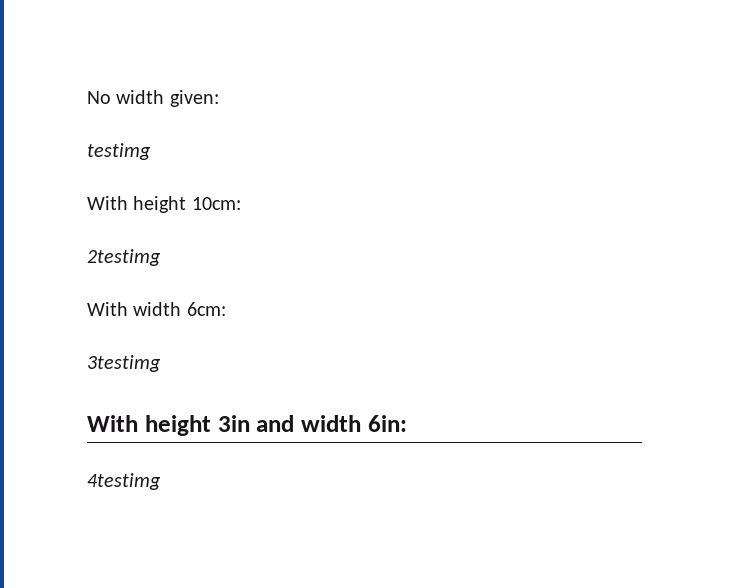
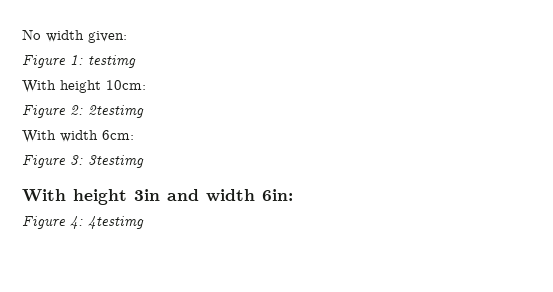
(219, 98) none -> [22,54,83,68] Figure 1:
(241, 203) none -> [22,104,83,118] Figure 2:
(226, 309) none -> [22,154,83,168] Figure 3:
(407, 423) none -> [22,215,83,229] Figure 4:

